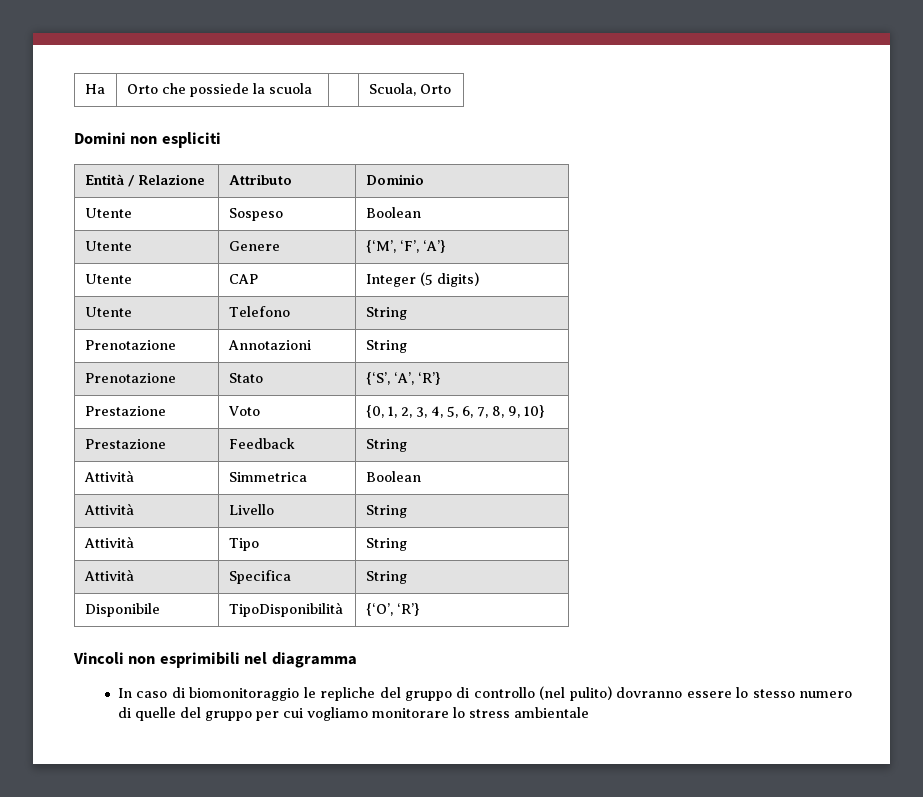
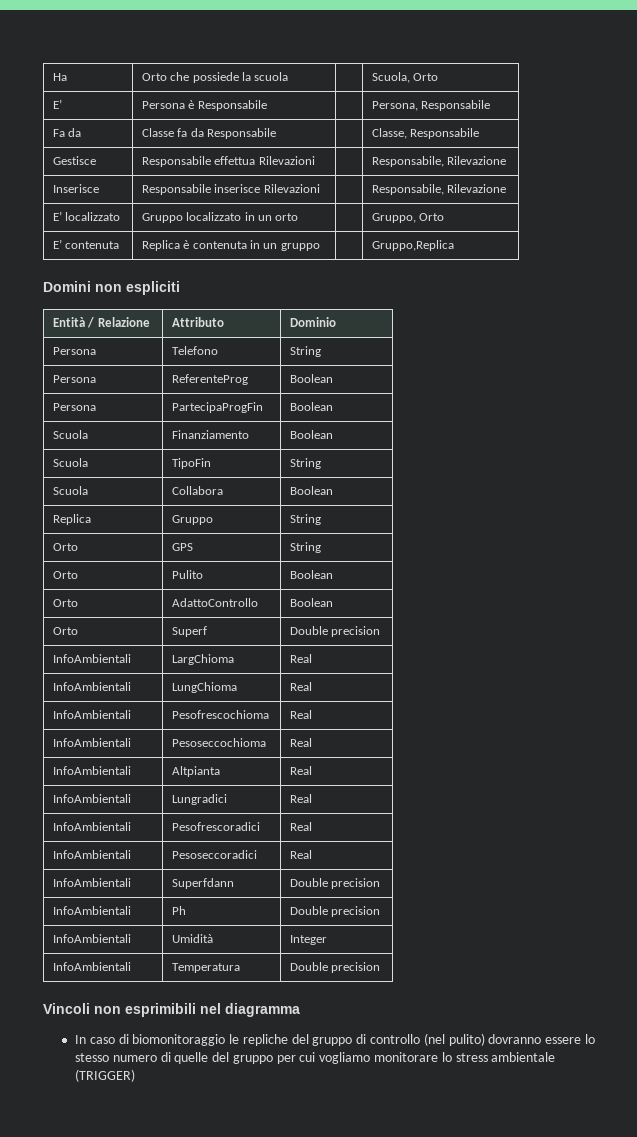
(451, 89) none -> [52,99,62,109] [141,100,267,111] [371,100,491,111] [52,128,82,137] [141,128,276,139] [371,128,480,139] [52,156,96,165] [141,156,315,167] [371,156,507,167] [52,184,99,193] [141,184,320,195] [371,184,507,195] [52,211,121,221] [141,212,299,223] [371,213,445,223] [52,239,120,249] [141,240,320,251] [371,240,454,251] // E’ | Persona è Responsabile | | Persona, Responsabile // Fa da | Classe fa da Responsabile | | Classe, Responsabile // Gestisce | Responsabile effettua Rilevazioni | | Responsabile, Rilevazione // Inserisce | Responsabile inserisce Rilevazioni | | Responsabile, Rilevazione // E’ localizzato | Gruppo localizzato in un orto | | Gruppo, Orto // E’ contenuta | Replica è contenuta in un gruppo | | Gruppo,Replica
[84,208,132,218] [228,208,283,221] [365,207,421,218] [84,241,132,251] [228,241,280,251] [365,240,446,253] [84,274,132,284] [228,274,258,284] [365,272,479,287] [84,307,132,317] [228,306,290,317] [365,307,407,320] [84,340,176,350] [227,340,311,350] [365,340,407,353] [84,373,176,383] [228,373,263,383] [365,372,441,385] [84,406,166,416] [227,406,260,416] [365,405,545,418] [84,439,166,449] [228,438,295,449] [365,439,407,452] [83,470,134,482] [228,472,307,482] [365,471,421,482] [83,503,134,515] [228,504,274,515] [365,505,407,518] [83,536,134,548] [228,538,259,551] [365,538,407,551] [83,569,134,581] [228,570,291,584] [365,571,407,584] [84,603,160,617] [228,602,343,617] [365,603,420,616] Utente | Sospeso | Boolean // Utente | Genere | {‘M’, ‘F’, ‘A’} // Utente | CAP | Integer (5 digits) // Utente | Telefono | String // Prenotazione | Annotazioni | String // Prenotazione | Stato | {‘S’, ‘A’, ‘R’} // Prestazione | Voto | {0, 1, 2, 3, 4, 5, 6, 7, 8, 9, 10} // Prestazione | Feedback | String // Attività | Simmetrica | Boolean // Attività | Livello | String // Attività | Tipo | String // Attività | Specifica | String // Disponibile | TipoDisponibilità | {‘O’, ‘R’} -> [52,347,96,355] [171,346,218,355] [289,346,321,357] [52,375,96,383] [171,374,248,385] [289,374,333,383] [52,403,96,411] [171,402,263,413] [289,402,333,411] [52,430,88,439] [171,430,249,439] [289,430,333,439] [52,458,88,467] [171,458,211,469] [289,458,321,469] [52,486,88,495] [171,486,223,495] [289,486,333,495] [52,514,91,525] [171,515,213,525] [289,514,321,525] [52,543,78,551] [171,543,193,551] [289,542,321,553] [52,571,78,579] [171,570,203,579] [289,570,333,579] [52,599,78,607] [171,598,258,607] [289,598,333,607] [52,627,78,635] [171,626,207,637] [289,626,381,637] [52,654,131,663] [171,654,234,665] [289,654,312,663] [52,682,131,691] [171,682,237,693] [289,682,312,691] [52,710,131,719] [171,710,269,719] [289,710,312,719] [52,738,131,747] [171,738,266,747] [289,738,312,747] [52,766,131,775] [171,766,220,777] [289,766,312,775] [52,794,131,803] [171,794,227,805] [289,794,312,803] [52,822,131,831] [171,822,260,831] [289,822,312,831] [52,850,131,859] [171,850,257,859] [289,850,312,859] [52,878,131,887] [171,878,234,889] [289,878,381,889] [52,906,131,915] [171,906,186,915] [289,906,381,917] [52,934,131,943] [171,934,213,943] [289,935,327,945] [52,962,131,971] [171,963,240,973] [289,962,381,973] Persona | Telefono | String // Persona | ReferenteProg | Boolean // Persona | PartecipaProgFin | Boolean // Scuola | Finanziamento | Boolean // Scuola | TipoFin | String // Scuola | Collabora | Boolean // Replica | Gruppo | String // Orto | GPS | String // Orto | Pulito | Boolean // Orto | AdattoControllo | Boolean // Orto | Superf | Double precision // InfoAmbientali | LargChioma | Real // InfoAmbientali | LungChioma | Real // InfoAmbientali | Pesofrescochioma | Real // InfoAmbientali | Pesoseccochioma | Real // InfoAmbientali | Altpianta | Real // InfoAmbientali | Lungradici | Real // InfoAmbientali | Pesofrescoradici | Real // InfoAmbientali | Pesoseccoradici | Real // InfoAmbientali | Superfdann | Double precision // InfoAmbientali | Ph | Double precision // InfoAmbientali | Umidità | Integer // InfoAmbientali | Temperatura | Double precision
(589, 712) none -> [74,1069,135,1082] (TRIGGER)

